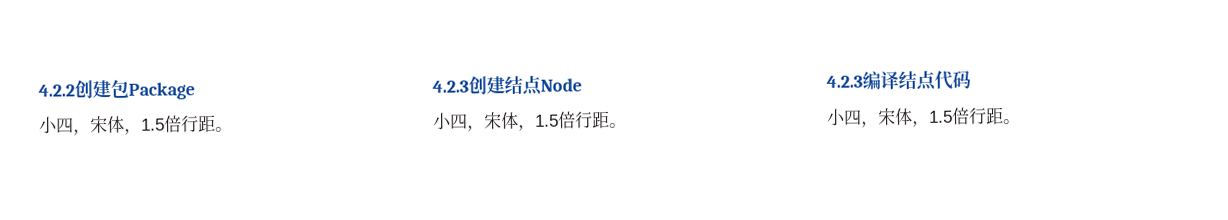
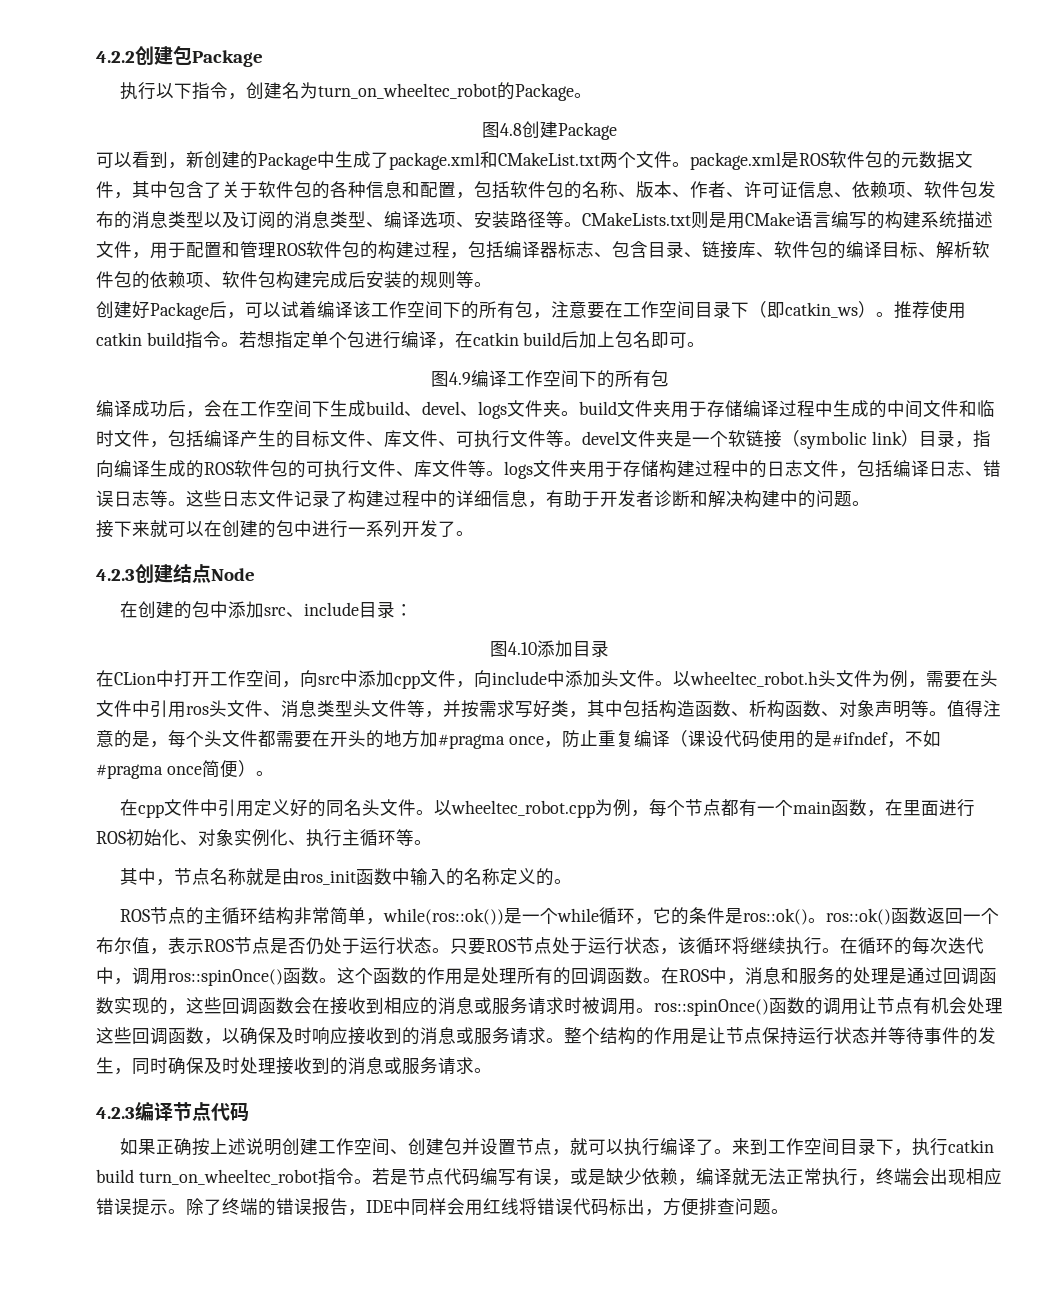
[39,114,216,136] 小四，宋体，1.5倍行距 -> [120,82,593,101] [482,121,617,140] [96,151,973,170] [96,181,996,199] [96,211,993,229] [96,241,990,259] [96,271,492,289] [96,300,966,320] [96,331,706,349] [430,370,669,388] [96,400,995,419] [96,430,991,449] [96,460,1001,479] [96,490,870,508] [96,520,456,538] 执行以下指令，创建名为turn_on_wheeltec_robot的Package。 // 图4.8创建Package // 可以看到，新创建的Package中生成了package.xml和CMakeList.txt两个文件。package.xml是ROS软件包的元数据文件，其中包含了关于软件包的各种信息和配置，包括软件包的名称、版本、作者、许可证信息、依赖项、软件包发布的消息类型以及订阅的消息类型、编译选项、安装路径等。CMakeLists.txt则是用CMake语言编写的构建系统描述文件，用于配置和管理ROS软件包的构建过程，包括编译器标志、包含目录、链接库、软件包的编译目标、解析软件包的依赖项、软件包构建完成后安装的规则等。 // 创建好Package后，可以试着编译该工作空间下的所有包，注意要在工作空间目录下（即catkin_ws）。推荐使用catkin build指令。若想指定单个包进行编译，在catkin build后加上包名即可。 // 图4.9编译工作空间下的所有包 // 编译成功后，会在工作空间下生成build、devel、logs文件夹。build文件夹用于存储编译过程中生成的中间文件和临时文件，包括编译产生的目标文件、库文件、可执行文件等。devel文件夹是一个软链接（symbolic link）目录，指向编译生成的ROS软件包的可执行文件、库文件等。logs文件夹用于存储构建过程中的日志文件，包括编译日志、错误日志等。这些日志文件记录了构建过程中的详细信息，有助于开发者诊断和解决构建中的问题。 // 接下来就可以在创建的包中进行一系列开发了
[433,111,610,132] 小四，宋体，1.5倍行距 -> [120,601,414,619] [490,640,609,657] [96,670,998,689] [96,700,1001,718] [96,729,941,749] [96,760,274,779] [120,799,976,818] [96,829,432,847] [120,868,573,886] [120,907,1000,925] [96,937,984,955] [96,967,997,986] [96,997,1003,1016] [96,1027,996,1045] [96,1057,474,1075] 在创建的包中添加src、include目录： // 图4.10添加目录 // 在CLion中打开工作空间，向src中添加cpp文件，向include中添加头文件。以wheeltec_robot.h头文件为例，需要在头文件中引用ros头文件、消息类型头文件等，并按需求写好类，其中包括构造函数、析构函数、对象声明等。值得注意的是，每个头文件都需要在开头的地方加#pragma once，防止重复编译（课设代码使用的是#ifndef，不如#pragma once简便）。 // 在cpp文件中引用定义好的同名头文件。以wheeltec_robot.cpp为例，每个节点都有一个main函数，在里面进行ROS初始化、对象实例化、执行主循环等。 // 其中，节点名称就是由ros_init函数中输入的名称定义的。 // ROS节点的主循环结构非常简单，while(ros::ok())是一个while循环，它的条件是ros::ok()。ros::ok()函数返回一个布尔值，表示ROS节点是否仍处于运行状态。只要ROS节点处于运行状态，该循环将继续执行。在循环的每次迭代中，调用ros::spinOnce()函数。这个函数的作用是处理所有的回调函数。在ROS中，消息和服务的处理是通过回调函数实现的，这些回调函数会在接收到相应的消息或服务请求时被调用。ros::spinOnce()函数的调用让节点有机会处理这些回调函数，以确保及时响应接收到的消息或服务请求。整个结构的作用是让节点保持运行状态并等待事件的发生，同时确保及时处理接收到的消息或服务请求
[898,70,917,91] 结 -> [173,1102,192,1121] 节
[826,107,1004,128] 小四，宋体，1.5倍行距 -> [120,1138,995,1156] [96,1168,1002,1186] [96,1198,771,1216] 如果正确按上述说明创建工作空间、创建包并设置节点，就可以执行编译了。来到工作空间目录下，执行catkin build turn_on_wheeltec_robot指令。若是节点代码编写有误，或是缺少依赖，编译就无法正常执行，终端会出现相应错误提示。除了终端的错误报告，IDE中同样会用红线将错误代码标出，方便排查问题

